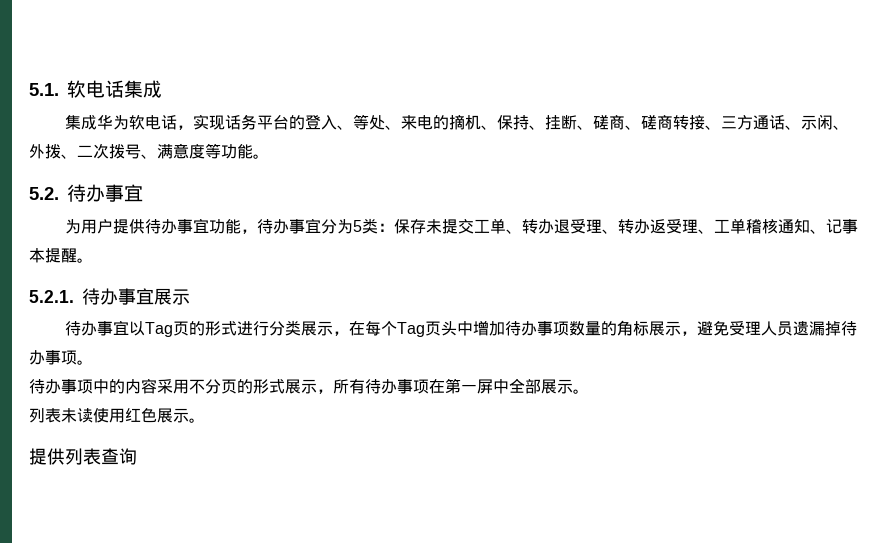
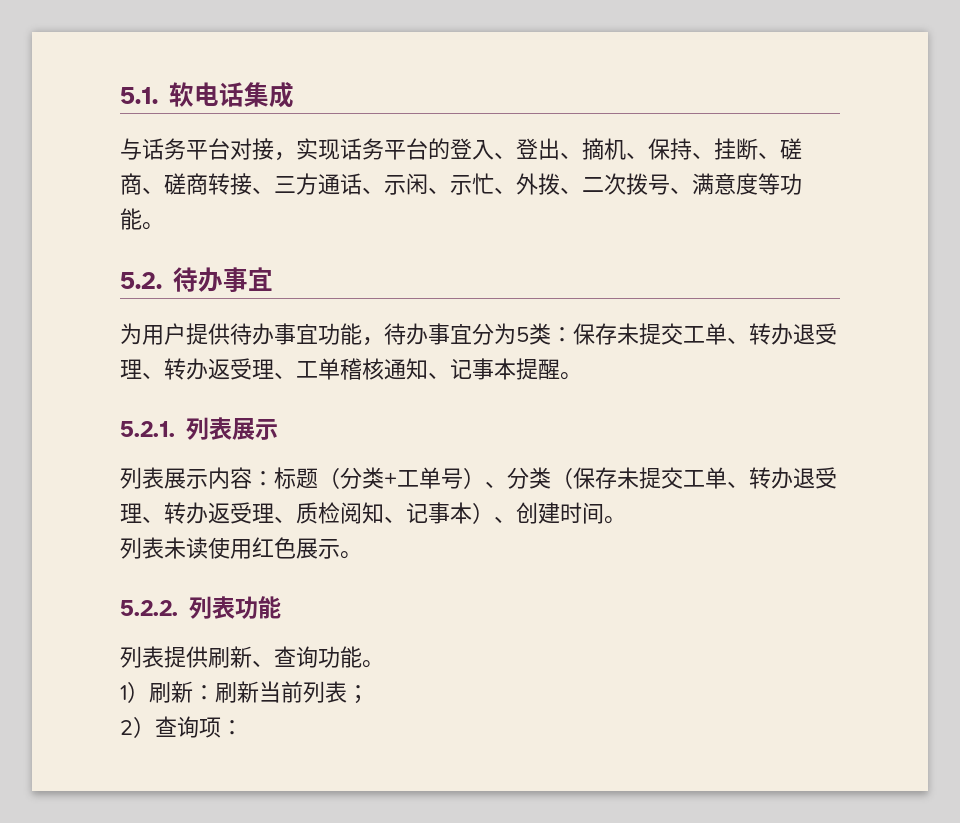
[65,114,178,130] 集成华为软电话 -> [120,138,274,160] 与话务平台对接
[353,114,450,130] 等处、来电的 -> [516,138,582,160] 登出、
(850, 127) none -> [450,173,516,195] 示忙、
[82,288,154,305] 待办事宜 -> [186,417,232,440] 列表
[65,320,858,337] [29,350,93,365] [29,378,573,394] 待办事宜以Tag页的形式进行分类展示，在每个Tag页头中增加待办事项数量的角标展示，避免受理人员遗漏掉待办事项。 // 待办事项中的内容采用不分页的形式展示，所有待办事项在第一屏中全部展示 -> [120,467,837,489] [120,502,604,524] 列表展示内容：标题（分类+工单号）、分类（保存未提交工单、转办退受理、转办返受理、质检阅知、记事本）、创建时间
[29,448,137,465] 提供列表查询 -> [120,596,281,619] [120,646,384,668] [120,681,369,704] [120,716,243,738] 5.2.2.列表功能 // 列表提供刷新、查询功能。 // 1）刷新：刷新当前列表； // 2）查询项：

